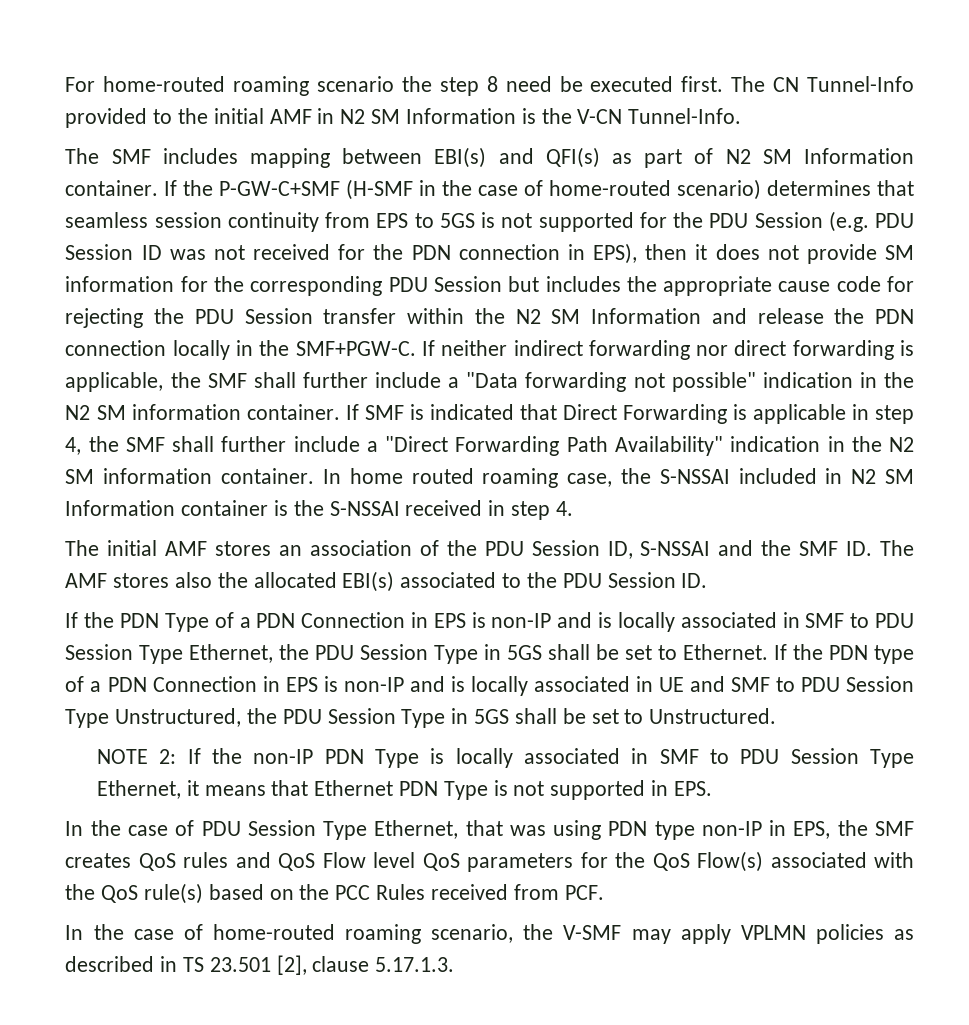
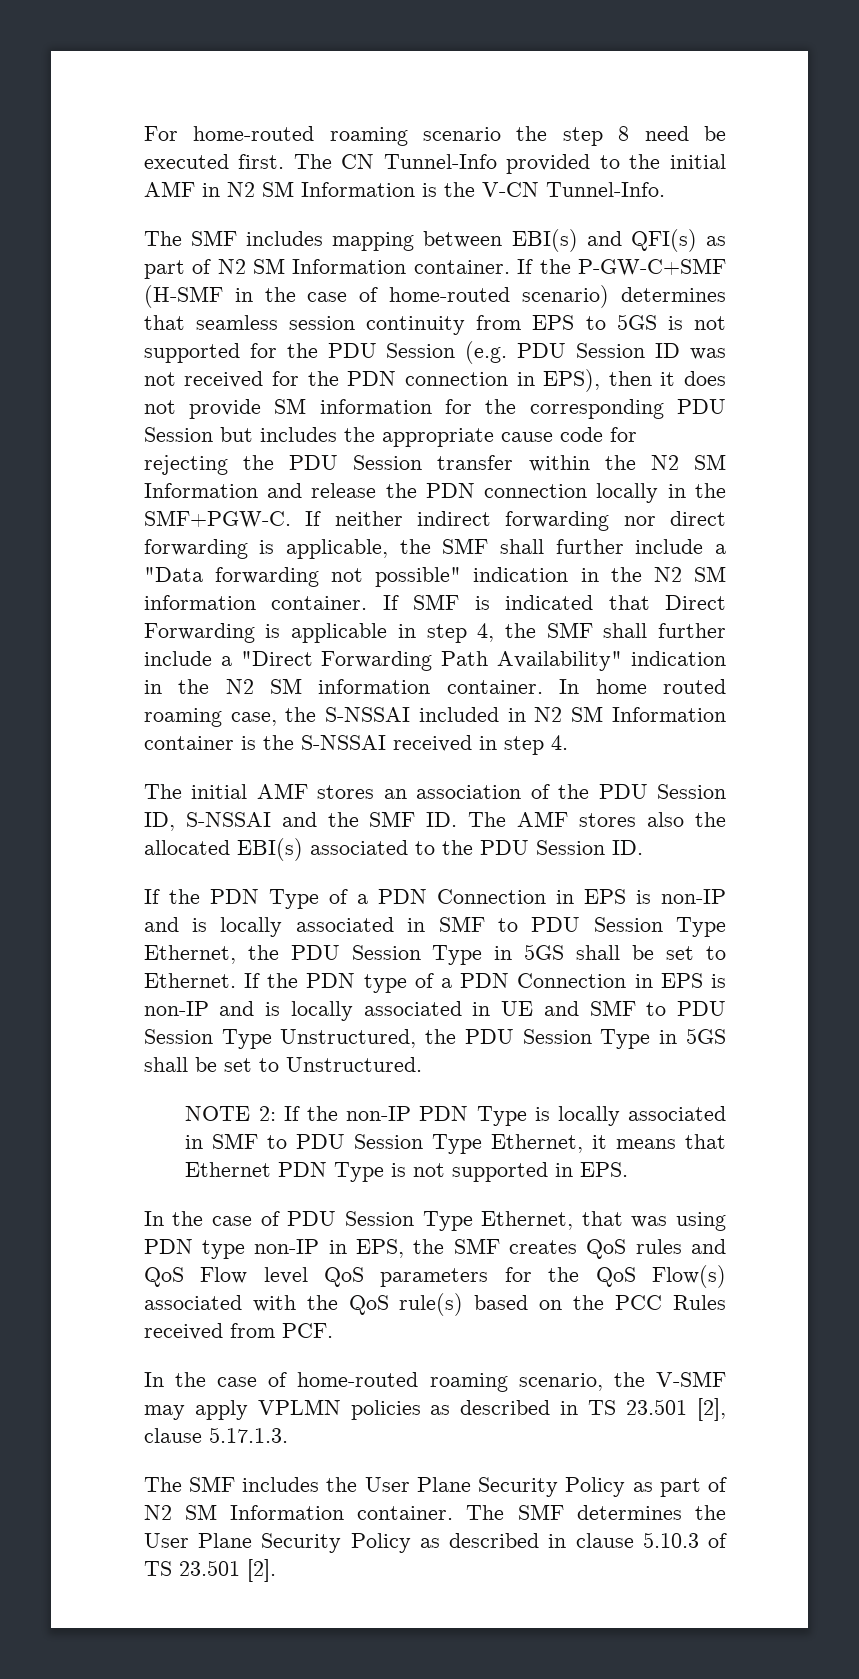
(455, 964) none -> [143,1476,727,1497] [143,1504,726,1520] [143,1532,727,1553] [143,1559,276,1582] // The SMF includes the User Plane Security Policy as part of N2 SM Information container. The SMF determines the User Plane Security Policy as described in clause 5.10.3 of TS 23.501 [2].

